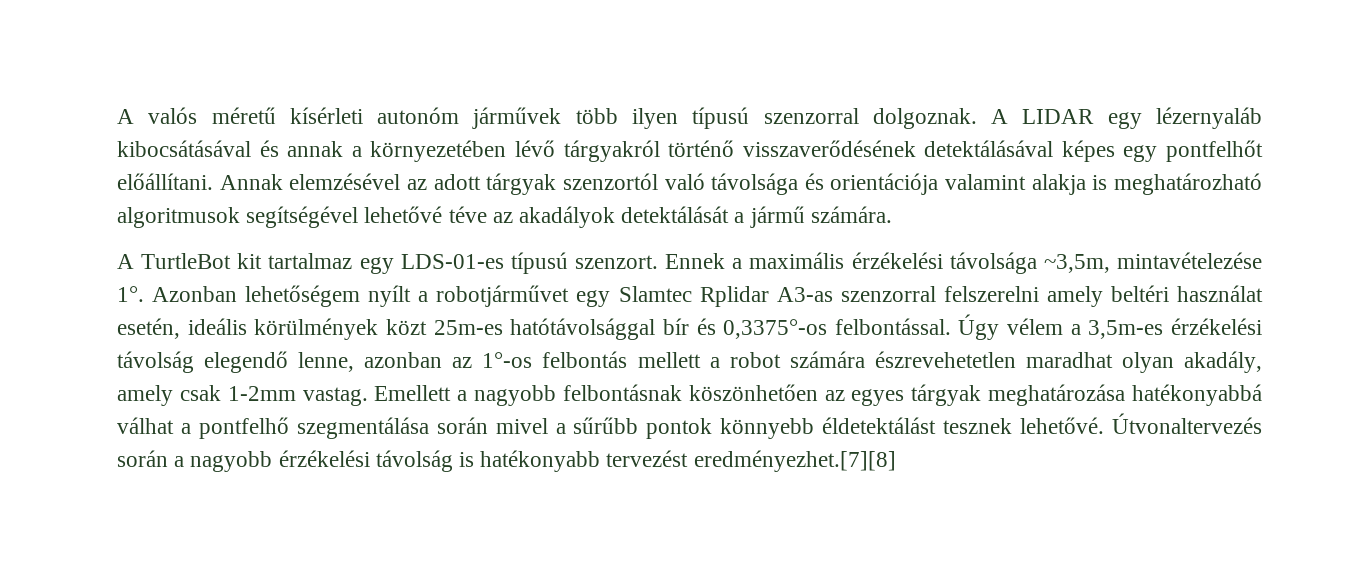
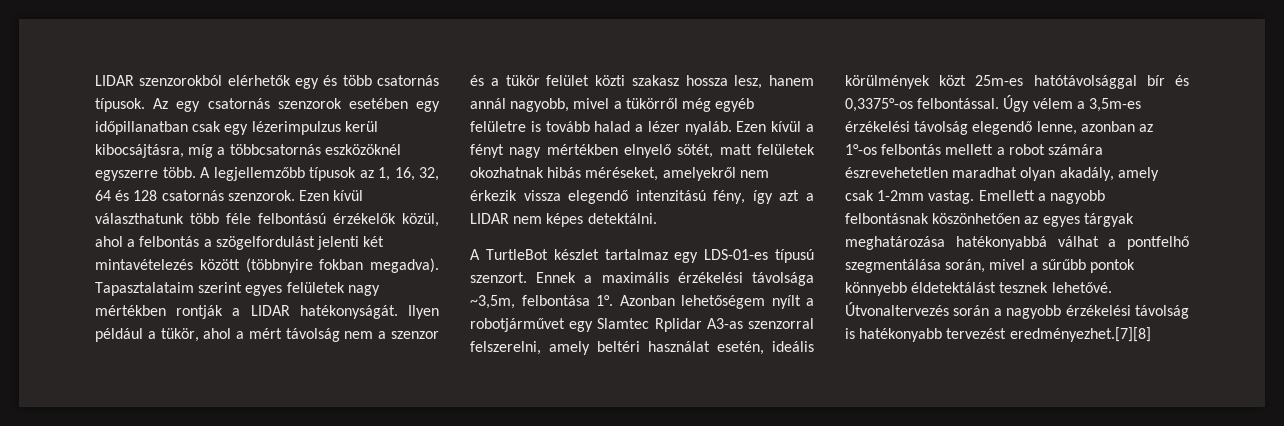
[117,107,1263,129] [117,140,1264,162] [117,173,1262,195] [117,206,892,228] A valós méretű kísérleti autonóm járművek több ilyen típusú szenzorral dolgoznak. A LIDAR egy lézernyaláb kibocsátásával és annak a környezetében lévő tárgyakról történő visszaverődésének detektálásával képes egy pontfelhőt előállítani. Annak elemzésével az adott tárgyak szenzortól való távolsága és orientációja valamint alakja is meghatározható algoritmusok segítségével lehetővé téve az akadályok detektálását a jármű számára. -> [95,75,439,89] [95,98,440,112] [95,121,378,135] [95,144,401,158] [95,167,439,181] [95,190,364,201] [95,213,439,227] [95,236,385,250] [95,258,439,273] [95,282,380,296] [95,305,439,319] [95,328,439,342] [470,75,814,89] [470,98,755,112] [470,121,814,135] [470,144,815,158] [470,167,769,181] [470,190,814,204] [470,213,657,227] LIDAR szenzorokból elérhetők egy és több csatornás típusok. Az egy csatornás szenzorok esetében egy időpillanatban csak egy lézerimpulzus kerül kibocsájtásra, míg a többcsatornás eszközöknél egyszerre több. A legjellemzőbb típusok az 1, 16, 32, 64 és 128 csatornás szenzorok. Ezen kívül választhatunk több féle felbontású érzékelők közül, ahol a felbontás a szögelfordulást jelenti két mintavételezés között (többnyire fokban megadva). Tapasztalataim szerint egyes felületek nagy mértékben rontják a LIDAR hatékonyságát. Ilyen például a tükör, ahol a mért távolság nem a szenzor és a tükör felület közti szakasz hossza lesz, hanem annál nagyobb, mivel a tükörről még egyéb felületre is tovább halad a lézer nyaláb. Ezen kívül a fényt nagy mértékben elnyelő sötét, matt felületek okozhatnak hibás méréseket, amelyekről nem érkezik vissza elegendő intenzitású fény, így azt a LIDAR nem képes detektálni.
[237,253,263,269] kit -> [553,249,599,260] készlet
[1116,252,1262,269] mintavételezése -> [521,295,590,306] felbontása
[943,286,1039,302] felszerelni -> [470,341,541,355] felszerelni,
[436,417,488,434] során -> [945,259,986,273] során,

